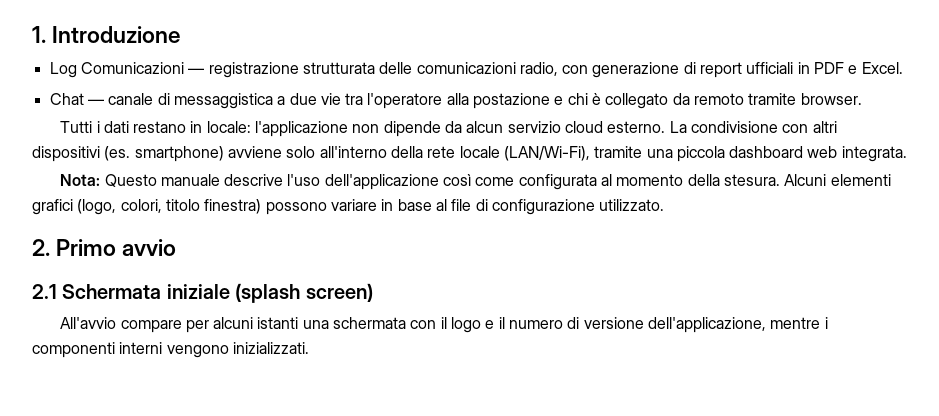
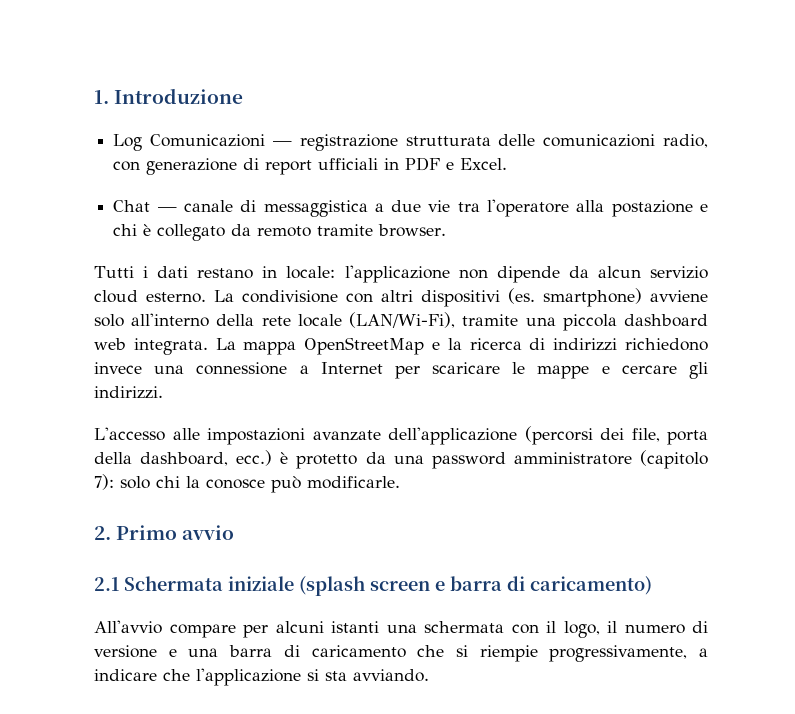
[60,174,891,190] [32,199,665,215] // Nota: Questo manuale descrive l'uso dell'applicazione così come configurata al momento della stesura. Alcuni elementi grafici (logo, colori, titolo finestra) possono variare in base al file di configurazione utilizzato. -> [215,337,708,355] [94,362,708,379] [94,386,163,399] [94,426,708,445] [94,450,708,469] [94,474,400,493] La mappa OpenStreetMap e la ricerca di indirizzi richiedono invece una connessione a Internet per scaricare le mappe e cercare gli indirizzi. // L'accesso alle impostazioni avanzate dell'applicazione (percorsi dei file, porta della dashboard, ecc.) è protetto da una password amministratore (capitolo 7): solo chi la conosce può modificarle.
[305,283,373,302] screen) -> [370,576,652,595] screen e barra di caricamento)
[451,317,495,333] logo e -> [563,621,600,638] logo,
[648,317,828,333] [32,342,309,358] dell'applicazione, mentre i componenti interni vengono inizializzati. -> [168,645,708,662] [94,668,429,686] e una barra di caricamento che si riempie progressivamente, a indicare che l'applicazione si sta avviando.

